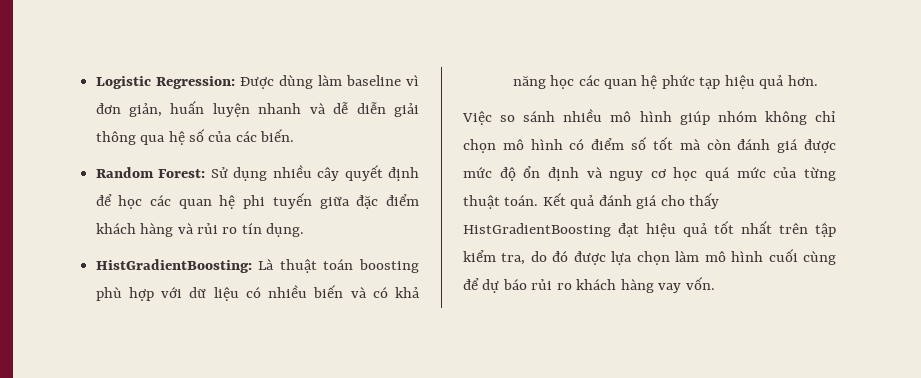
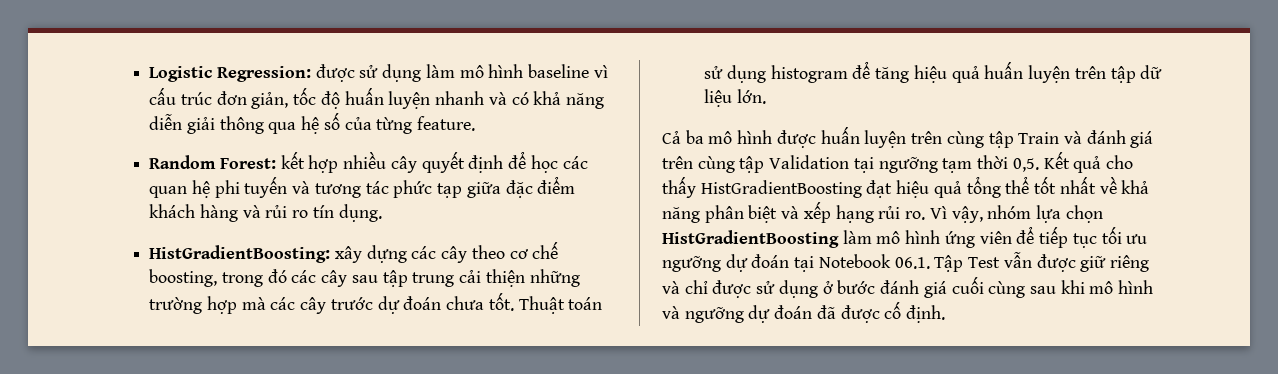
[239,75,419,89] [95,103,163,117] Được dùng làm baseline vì đơn giản, -> [315,64,608,82] [149,87,340,109] được sử dụng làm mô hình baseline vì cấu trúc đơn giản, tốc độ
[333,102,349,114] dễ -> [511,91,605,109] có khả năng
[235,129,295,142] các biến. -> [376,116,476,134] từng feature.
[210,167,268,181] Sử dụng -> [280,151,339,173] kết hợp
(312, 201) none -> [292,180,463,198] và tương tác phức tạp
[258,259,420,273] [95,285,421,301] [512,75,818,89] [462,109,836,125] [463,137,836,153] [463,166,836,181] [463,193,658,209] Là thuật toán boosting phù hợp với dữ liệu có nhiều biến và có khả năng học các quan hệ phức tạp hiệu quả hơn. // Việc so sánh nhiều mô hình giúp nhóm không chỉ chọn mô hình có điểm số tốt mà còn đánh giá được mức độ ổn định và nguy cơ học quá mức của từng thuật toán. Kết quả đánh giá -> [335,241,559,263] [149,269,580,287] [149,292,603,314] [704,61,1163,83] [704,89,767,107] [662,126,1154,148] [662,151,1102,173] xây dựng các cây theo cơ chế boosting, trong đó các cây sau tập trung cải thiện những trường hợp mà các cây trước dự đoán chưa tốt. Thuật toán sử dụng histogram để tăng hiệu quả huấn luyện trên tập dữ liệu lớn. // Cả ba mô hình được huấn luyện trên cùng tập Train và đánh giá trên cùng tập Validation tại ngưỡng tạm thời 0,5. Kết quả
[714,221,836,237] [463,250,606,265] tốt nhất trên tập kiểm tra, do đó được -> [966,176,1150,198] [662,201,1032,223] tổng thể tốt nhất về khả năng phân biệt và xếp hạng rủi ro. Vì vậy, nhóm
[675,249,836,265] [463,277,715,293] làm mô hình cuối cùng để dự báo rủi ro khách hàng vay vốn. -> [662,226,1148,248] [662,251,1149,272] [662,276,1154,298] [662,301,946,323] HistGradientBoosting làm mô hình ứng viên để tiếp tục tối ưu ngưỡng dự đoán tại Notebook 06.1. Tập Test vẫn được giữ riêng và chỉ được sử dụng ở bước đánh giá cuối cùng sau khi mô hình và ngưỡng dự đoán đã được cố định.

